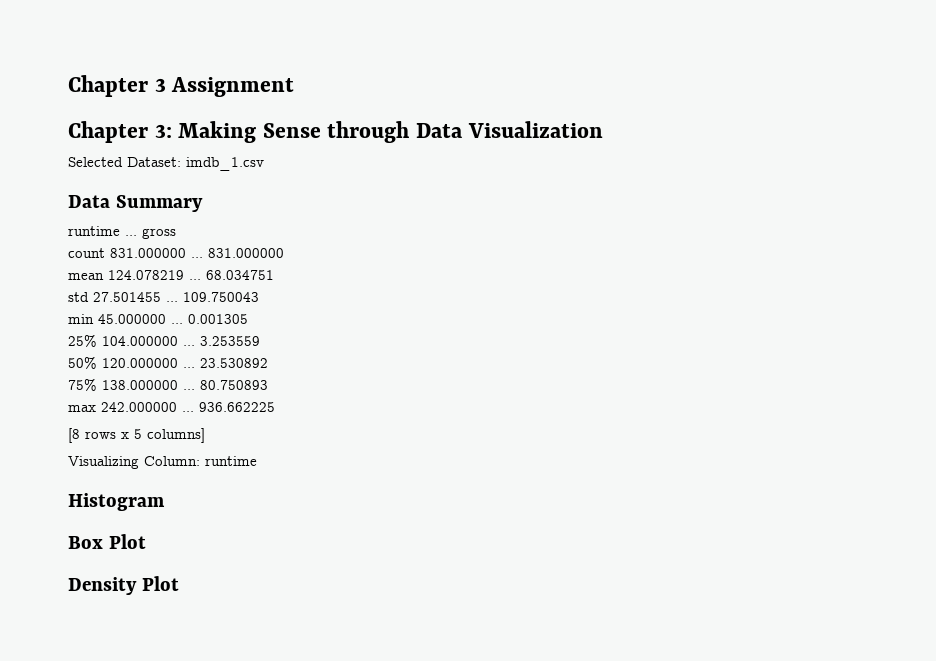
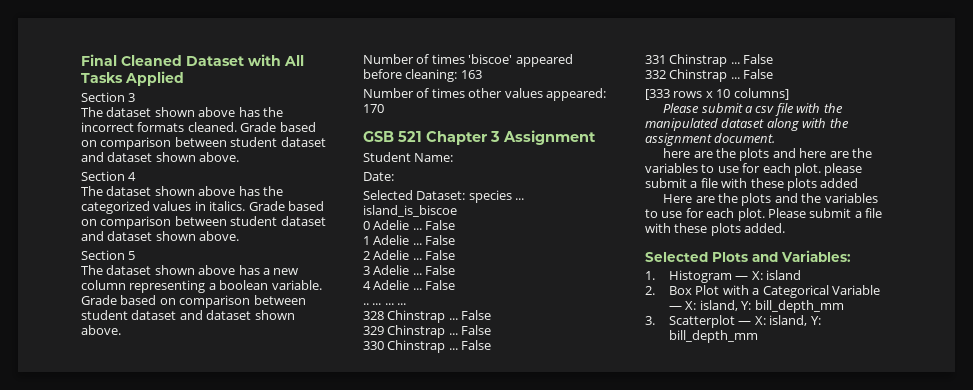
[68,75,295,97] [68,121,603,143] [68,157,264,171] [68,195,203,212] [68,226,176,239] [68,248,284,258] [68,270,274,280] [68,292,259,302] [68,314,248,324] [68,334,260,347] [68,356,268,369] [68,378,268,391] [68,402,275,412] [68,428,80,443] Chapter 3 Assignment // Chapter 3: Making Sense through Data Visualization // Selected Dataset: imdb_1.csv // Data Summary // runtime ... gross // count 831.000000 ... 831.000000 // mean 124.078219 ... 68.034751 // std 27.501455 ... 109.750043 // min 45.000000 ... 0.001305 // 25% 104.000000 ... 3.253559 // 50% 120.000000 ... 23.530892 // 75% 138.000000 ... 80.750893 // max 242.000000 ... 936.662225 // [8 -> [81,54,304,66] [81,71,184,86] [81,92,136,102] [81,107,283,117] [81,122,316,132] [81,137,326,150] [81,152,240,162] [81,171,137,181] [81,186,283,196] [81,201,324,214] [81,216,326,229] [81,231,240,241] [81,250,136,260] [81,265,299,275] [81,280,322,293] [81,295,306,308] [81,310,295,320] [81,325,121,335] [363,54,573,67] [363,69,482,82] [363,88,606,101] [363,104,384,113] [363,130,596,145] [363,152,454,162] [363,172,394,181] [363,190,525,203] [363,205,457,217] [363,220,456,230] [363,235,456,245] [363,250,456,260] [363,265,456,275] [363,280,456,290] [363,303,407,305] [363,310,492,323] [363,325,492,338] [363,340,492,353] [645,54,774,67] [645,69,774,82] [645,89,670,100] Final Cleaned Dataset with All Tasks Applied // Section 3 // The dataset shown above has the incorrect formats cleaned. Grade based on comparison between student dataset and dataset shown above. // Section 4 // The dataset shown above has the categorized values in italics. Grade based on comparison between student dataset and dataset shown above. // Section 5 // The dataset shown above has a new column representing a boolean variable. Grade based on comparison between student dataset and dataset shown above. // Number of times 'biscoe' appeared before cleaning: 163 // Number of times other values appeared: 170 // GSB 521 Chapter 3 Assignment // Student Name: // Date: // Selected Dataset: species ... island_is_biscoe // 0 Adelie ... False // 1 Adelie ... False // 2 Adelie ... False // 3 Adelie ... False // 4 Adelie ... False // .. ... ... ... // 328 Chinstrap ... False // 329 Chinstrap ... False // 330 Chinstrap ... False // 331 Chinstrap ... False // 332 Chinstrap ... False // [333
[134,429,142,439] 5 -> [716,89,731,98] 10
[68,456,257,469] [68,493,165,511] [68,534,146,549] [68,576,179,595] Visualizing Column: runtime // Histogram // Box Plot // Density Plot -> [663,103,843,116] [645,118,849,131] [645,133,776,146] [663,148,872,161] [645,163,863,176] [645,178,859,191] [663,193,878,206] [645,208,882,221] [645,223,786,236] [645,250,851,262] [645,270,802,283] [645,285,880,298] [669,300,844,313] [645,315,821,328] [669,330,759,343] Please submit a csv file with the manipulated dataset along with the assignment document. // here are the plots and here are the variables to use for each plot. please submit a file with these plots added // Here are the plots and the variables to use for each plot. Please submit a file with these plots added. // Selected Plots and Variables: // 1. Histogram — X: island // 2. Box Plot with a Categorical Variable — X: island, Y: bill_depth_mm // 3. Scatterplot — X: island, Y: bill_depth_mm

